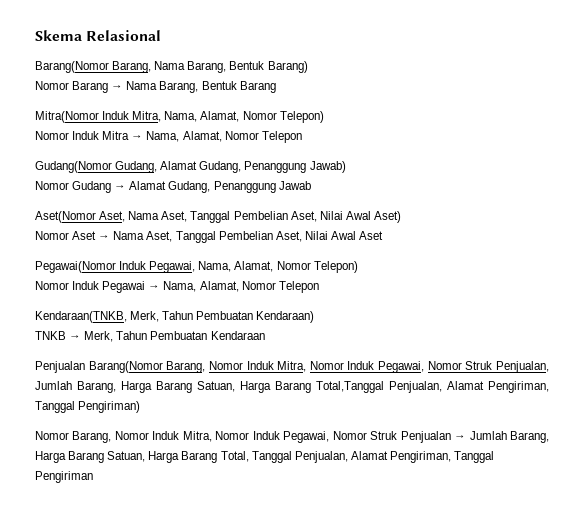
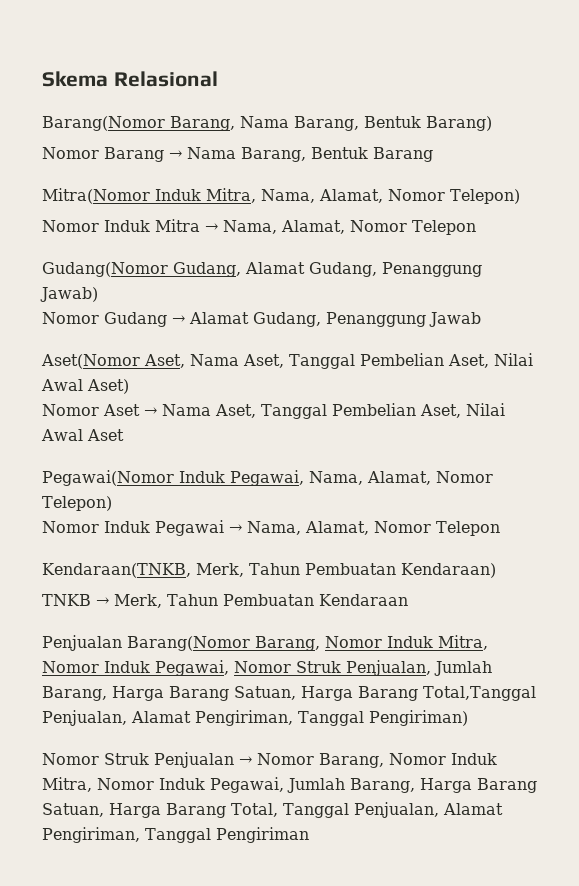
[72,431,467,443] Barang, Nomor Induk Mitra, Nomor Induk Pegawai, Nomor Struk Penjualan → -> [104,752,497,768] [42,777,284,793] Struk Penjualan → Nomor Barang, Nomor Induk Mitra, Nomor Induk Pegawai,

